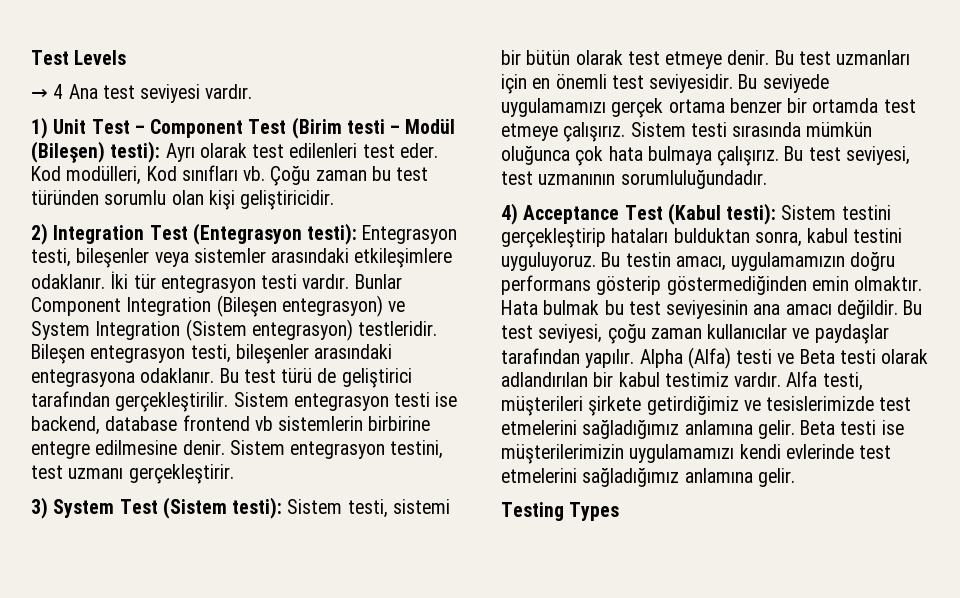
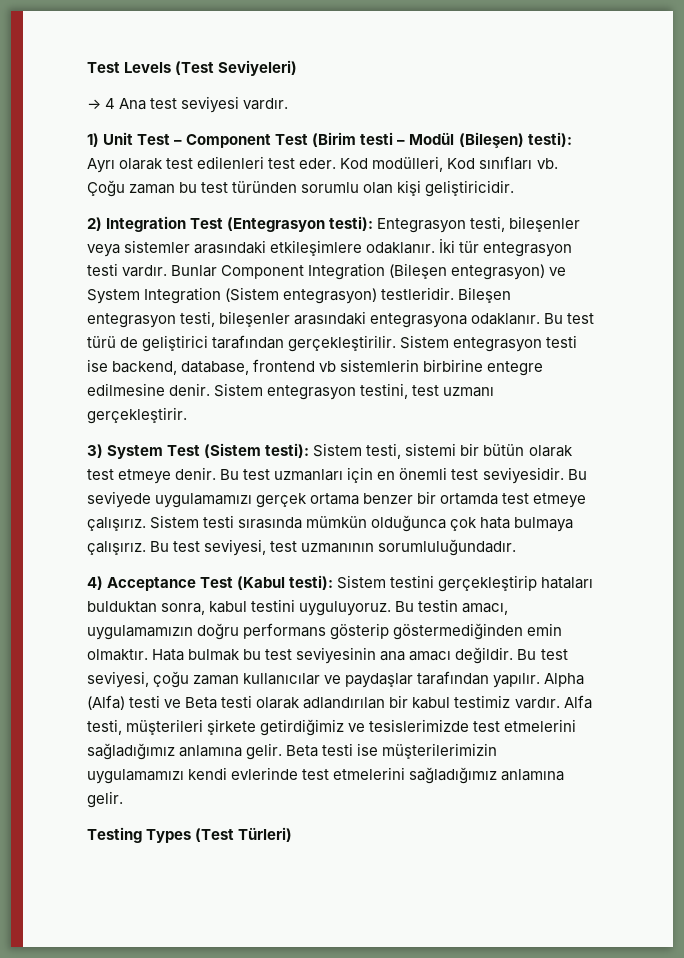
(127, 57) none -> [175,60,298,76] (Test Seviyeleri)
[105,416,178,431] database -> [181,361,250,375] database,
[501,146,570,165] oluğunca -> [371,515,447,532] olduğunca
(620, 511) none -> [195,827,293,842] (Test Türleri)

